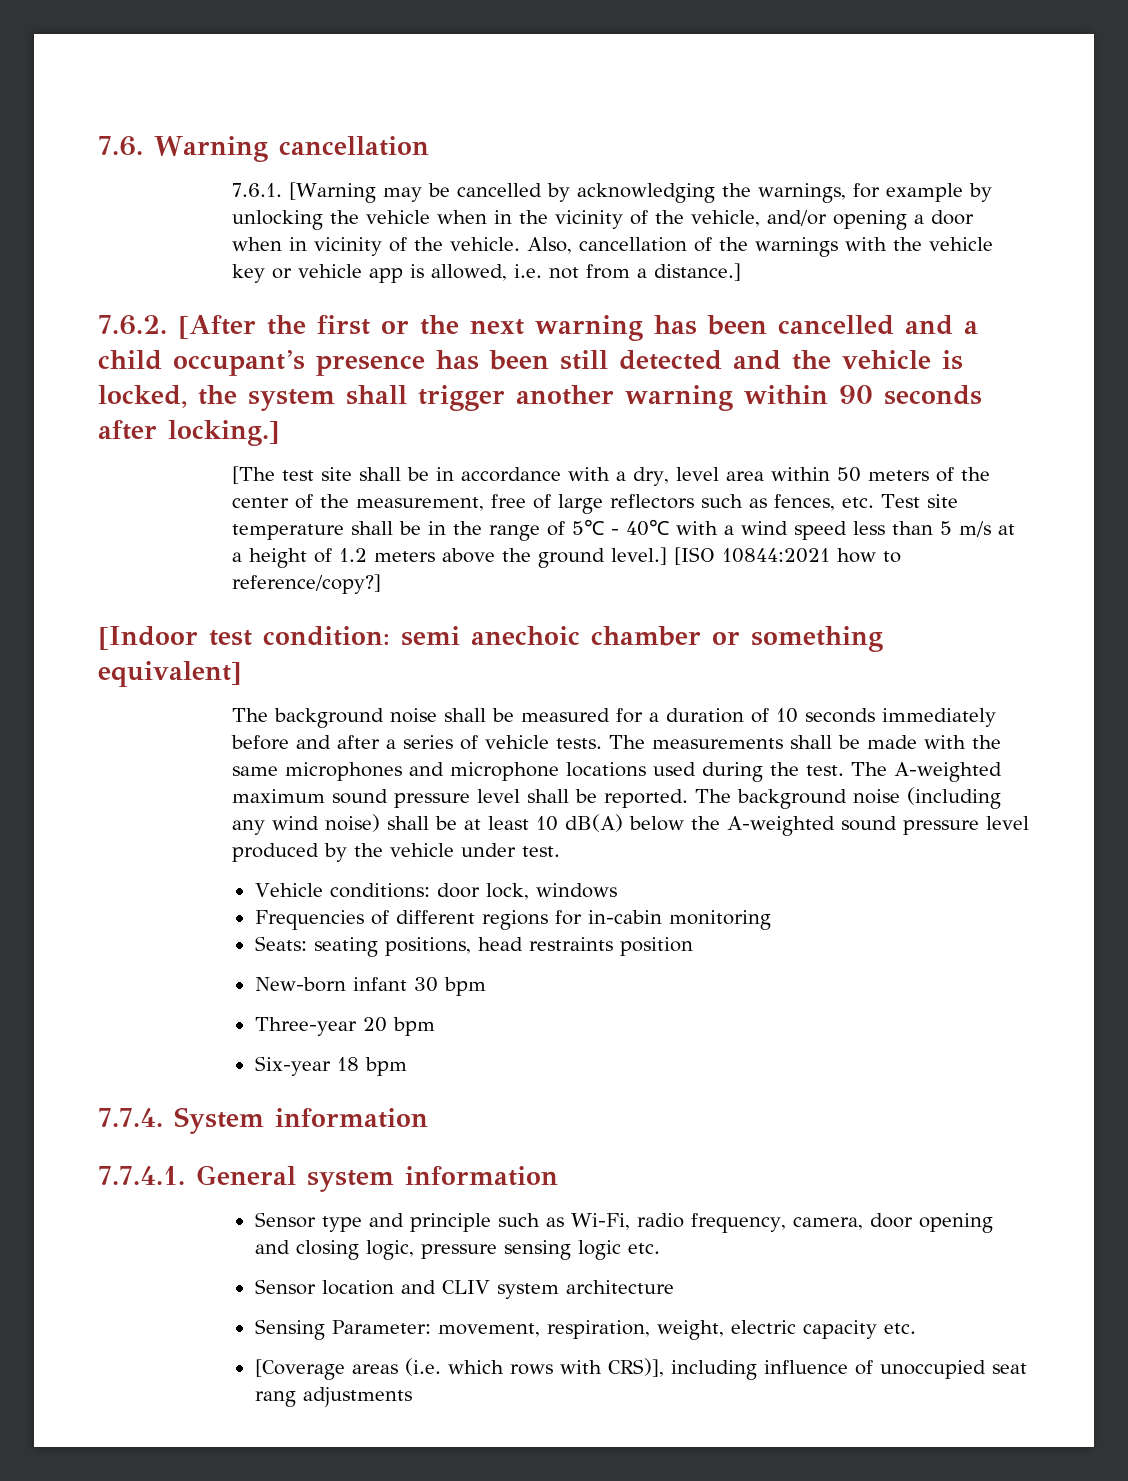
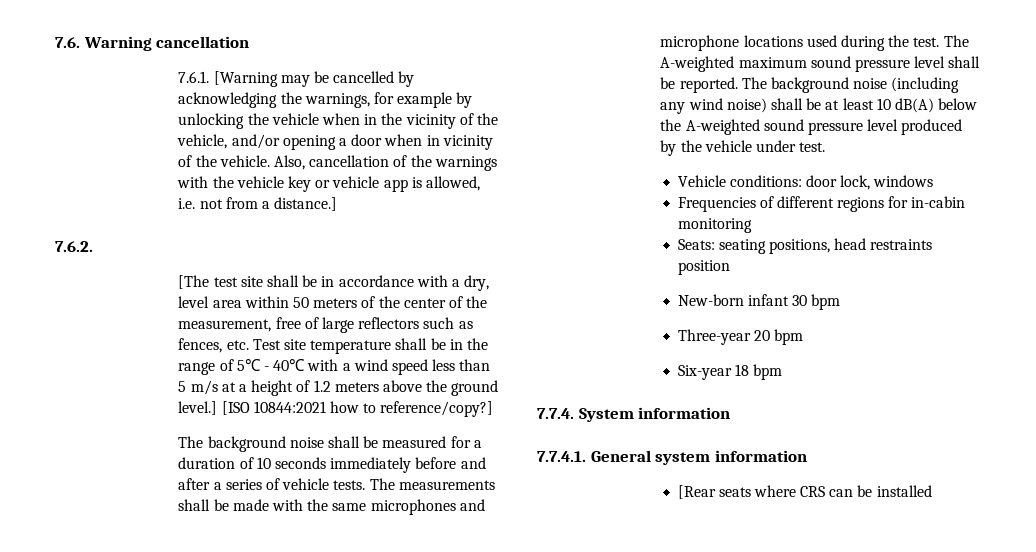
[178,315,978,341] [98,350,963,376] [98,385,982,411] [98,420,280,446] [After the first or the next warning has been cancelled and a child occupant’s presence has been still detected and the vehicle is locked, the system shall trigger another warning within 90 seconds after locking.] -> (93, 246) none
[98,626,883,652] [98,661,242,687] // [Indoor test condition: semi anechoic chamber or something equivalent] -> (494, 409) none
[254,1212,993,1233] [254,1240,660,1260] [254,1279,674,1299] [254,1319,916,1340] [254,1358,1027,1380] [254,1387,412,1407] Sensor type and principle such as Wi-Fi, radio frequency, camera, door opening and closing logic, pressure sensing logic etc. // Sensor location and CLIV system architecture // Sensing Parameter: movement, respiration, weight, electric capacity etc. // [Coverage areas (i.e. which rows with CRS)], including influence of unoccupied seat rang adjustments -> [677,485,932,499] [Rear seats where CRS can be installed

